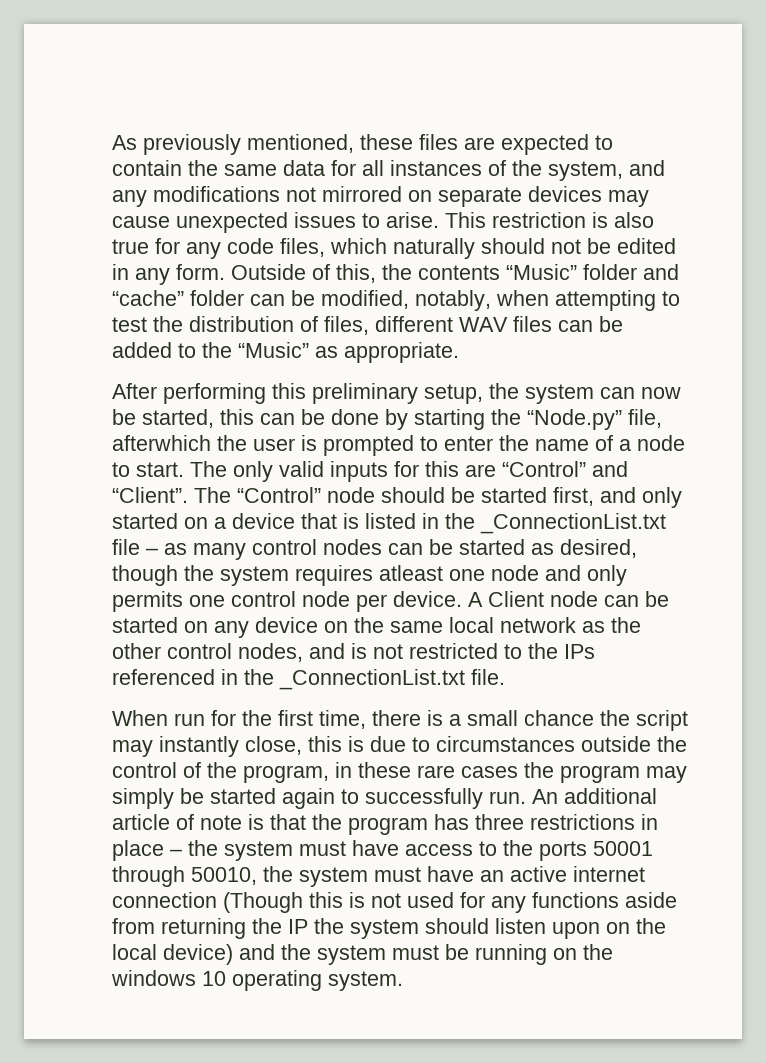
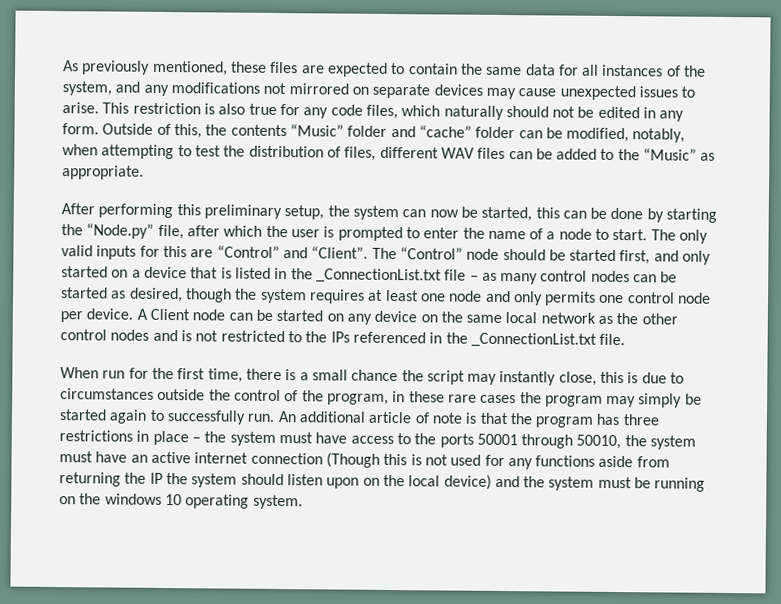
[112,435,211,451] afterwhich -> [186,225,263,237] after which
[379,565,443,581] atleast -> [368,289,419,302] at least
[238,643,303,662] nodes, -> [110,329,150,341] nodes

